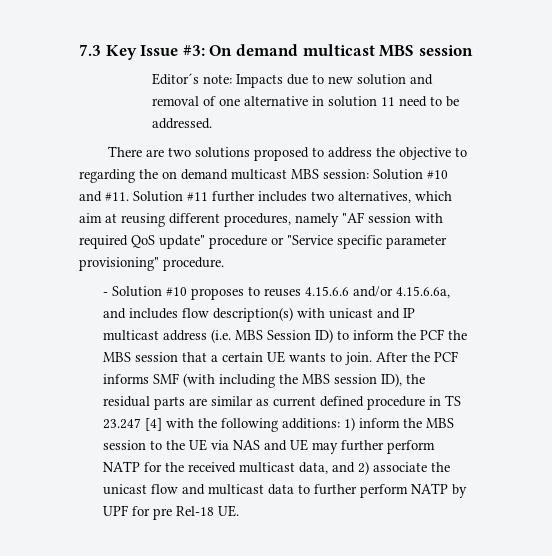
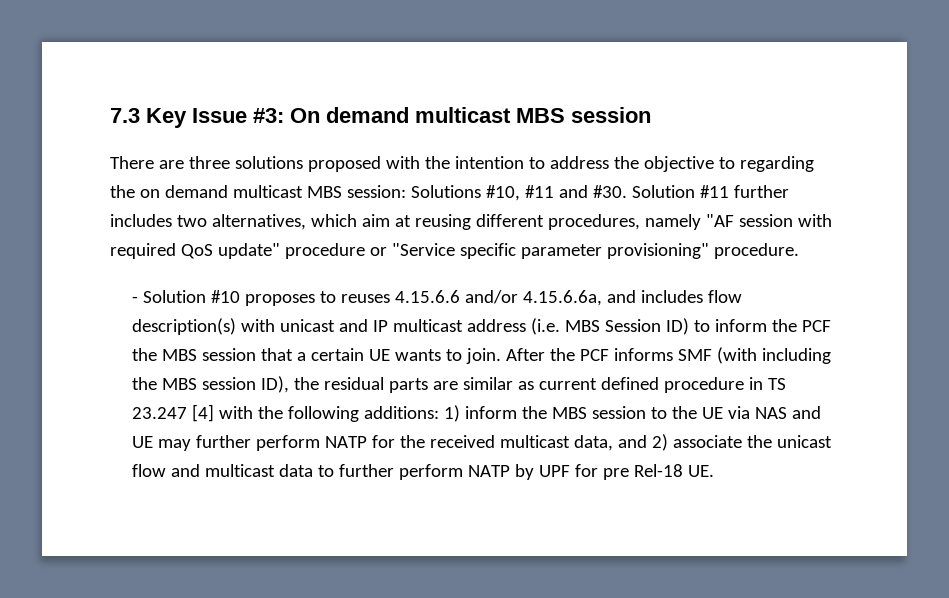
[151,73,433,88] [151,96,459,107] [151,118,212,129] // Editor´s note: Impacts due to new solution and removal of one alternative in solution 11 need to be addressed. -> (651, 115) none
[168,147,192,157] two -> [188,156,230,169] three
(310, 154) none -> [385,156,524,169] with the intention
[373,169,448,180] [79,191,129,202] Solution #10 and #11. -> [410,185,627,201] Solutions #10, #11 and #30.

